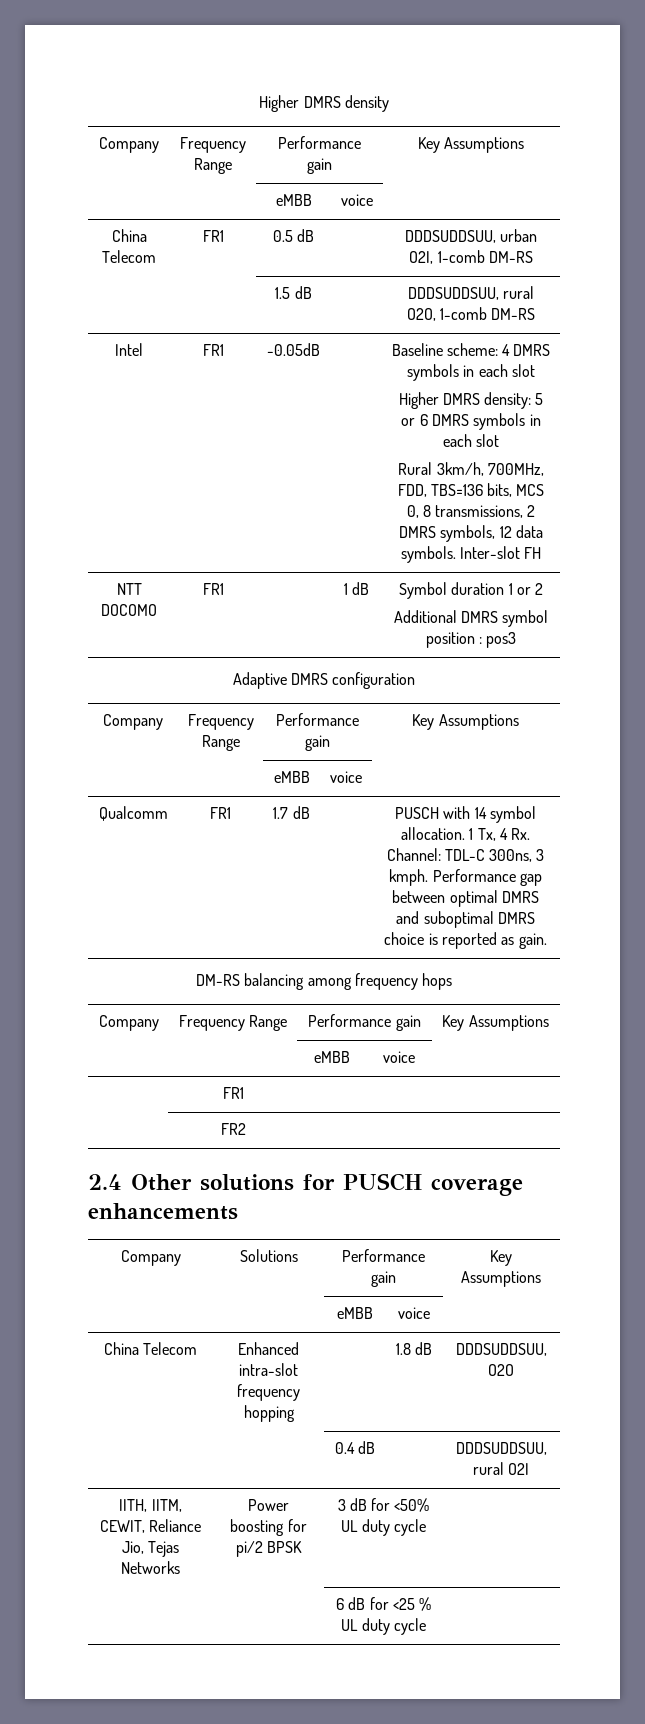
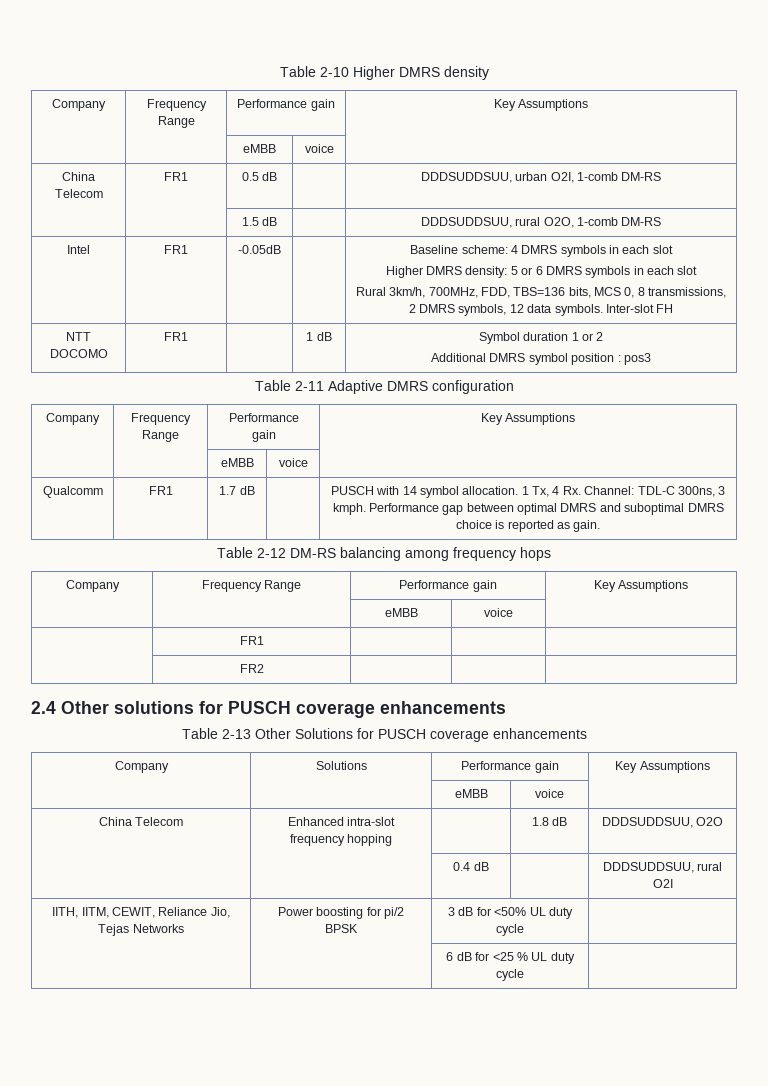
(259, 103) none -> [279,66,349,77] Table 2-10
(517, 640) none -> [254,380,324,391] Table 2-11
(547, 941) none -> [217,547,286,558] Table 2-12
(238, 1211) none -> [181,728,587,742] // Table 2-13 Other Solutions for PUSCH coverage enhancements

